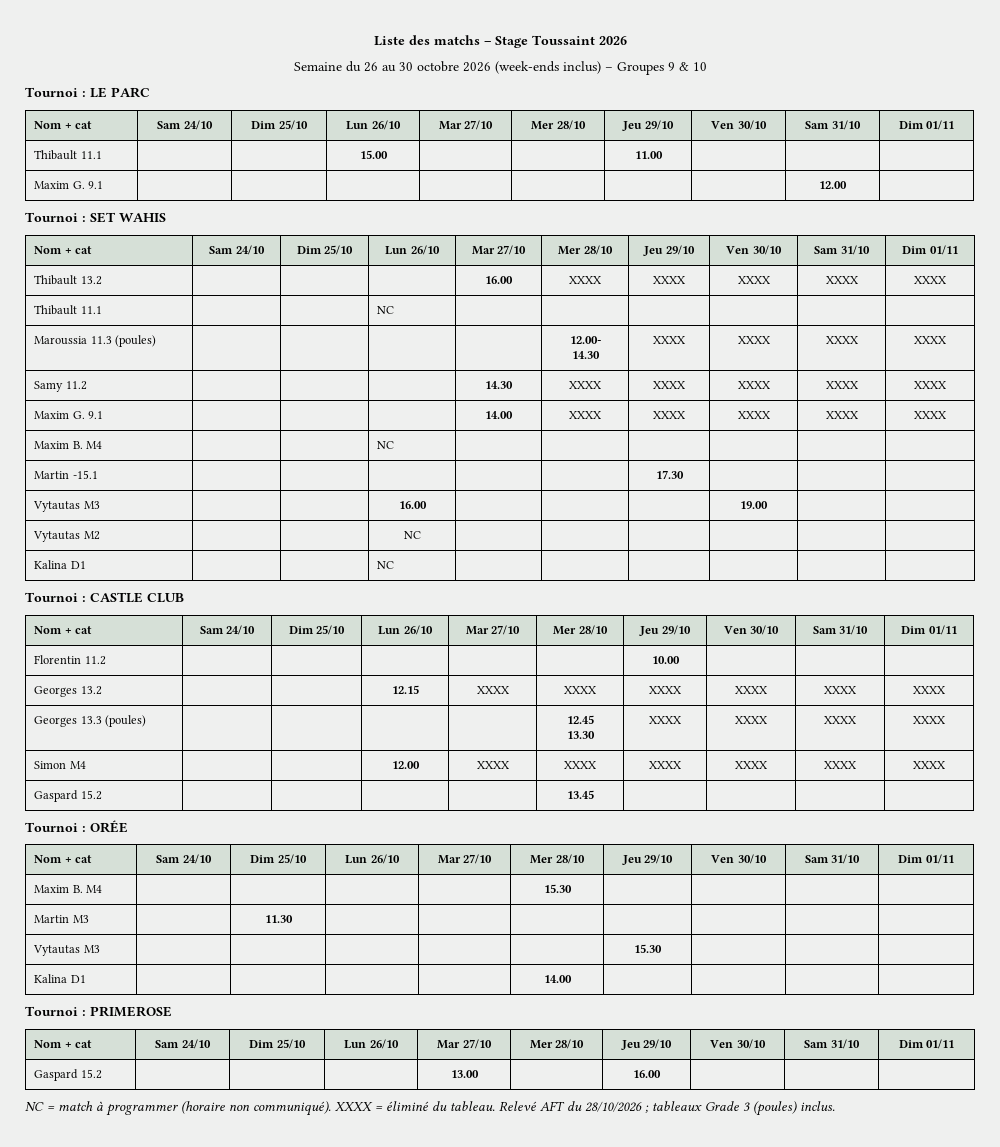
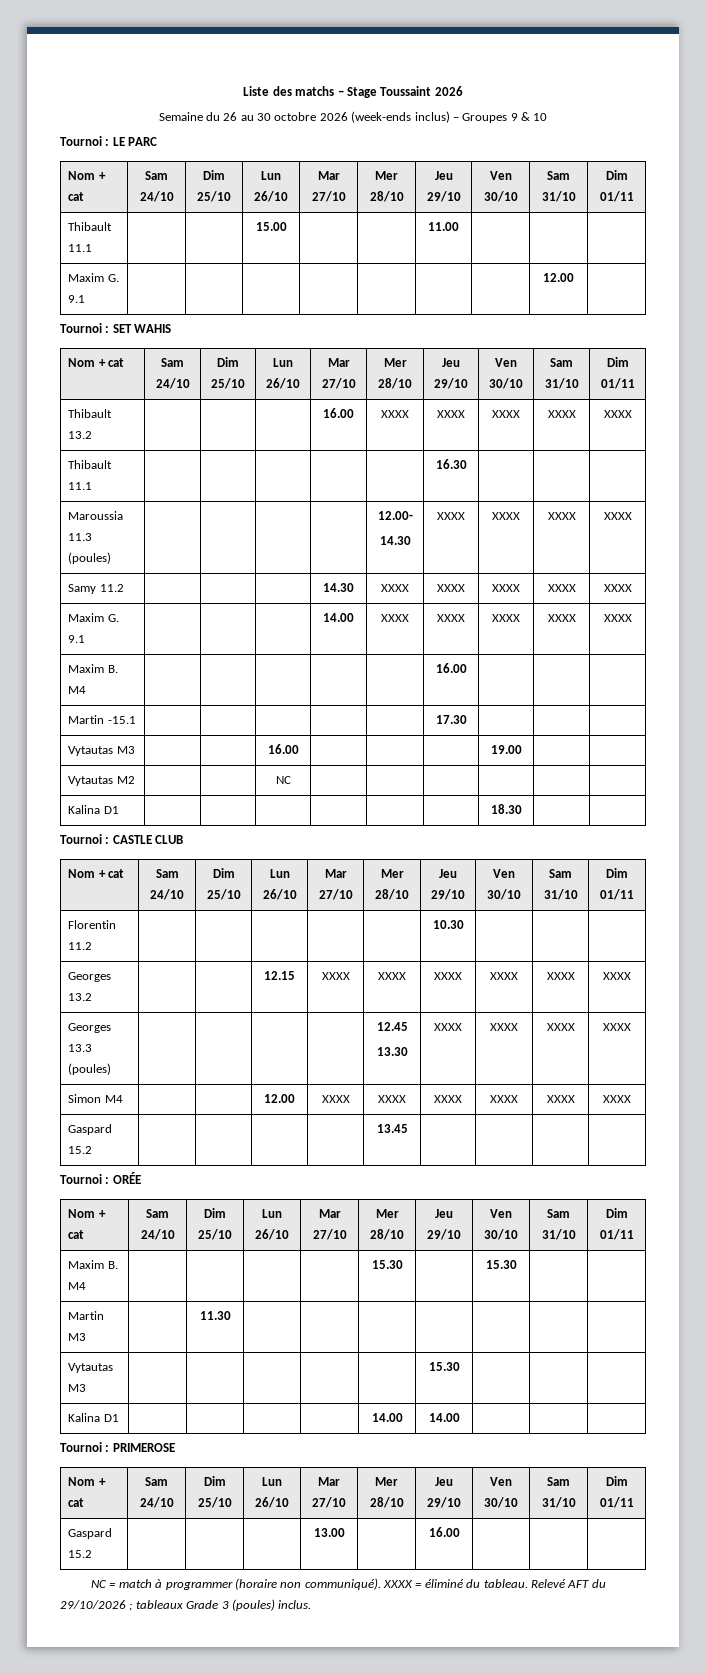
[377,306,395,314] NC | | | -> [435,459,467,469] | | | 16.30
[377,441,395,449] NC | | | -> [435,663,467,673] | | | 16.00
[377,561,395,569] NC | | | | -> [490,804,522,814] | | | | 18.30
[651,656,680,664] 10.00 -> [432,920,464,929] 10.30
(572, 888) none -> [485,1260,517,1269] 15.30
(572, 979) none -> [428,1413,460,1422] 14.00
[585,1101,642,1112] 28/10/2026 -> [60,1600,126,1609] 29/10/2026

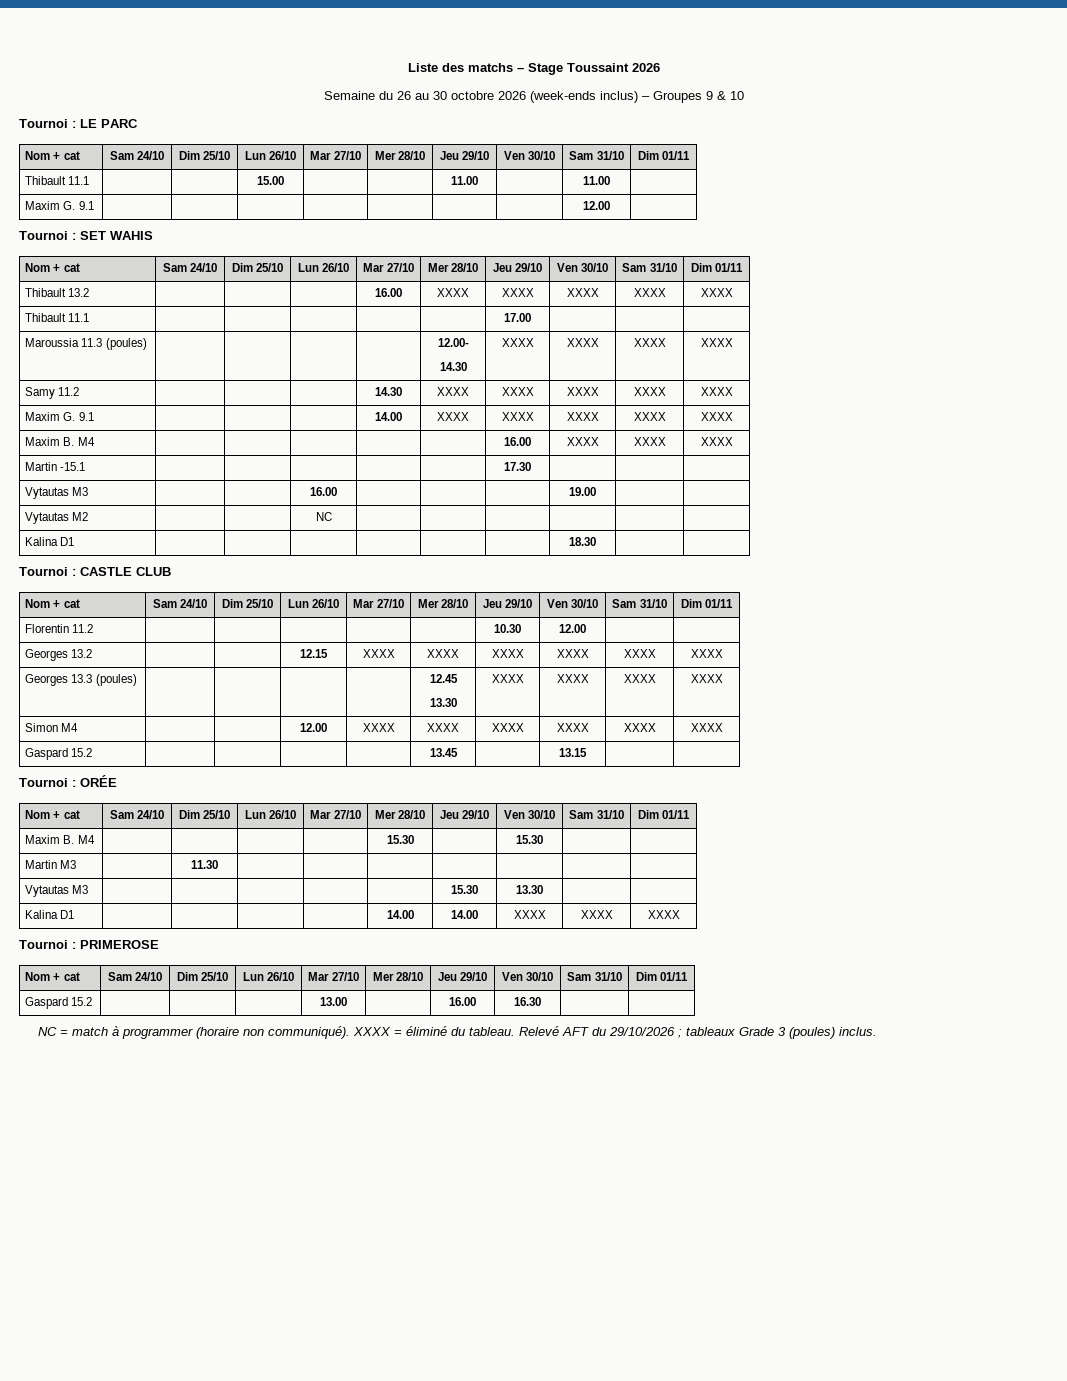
(459, 226) none -> [583,176,610,185] 11.00
[435,459,467,469] 16.30 -> [504,313,531,322] 17.00
(467, 668) | | -> [566,437,599,446] [633,437,666,446] [700,437,733,446] XXXX | XXXX | XXXX
(464, 924) none -> [559,624,586,633] 12.00
(408, 1128) none -> [559,748,587,757] 13.15
(460, 1366) none -> [516,885,543,894] 13.30
(460, 1417) | | -> [513,910,546,919] [580,910,613,919] [647,910,680,919] XXXX | XXXX | XXXX
(460, 1532) none -> [514,997,541,1006] 16.30

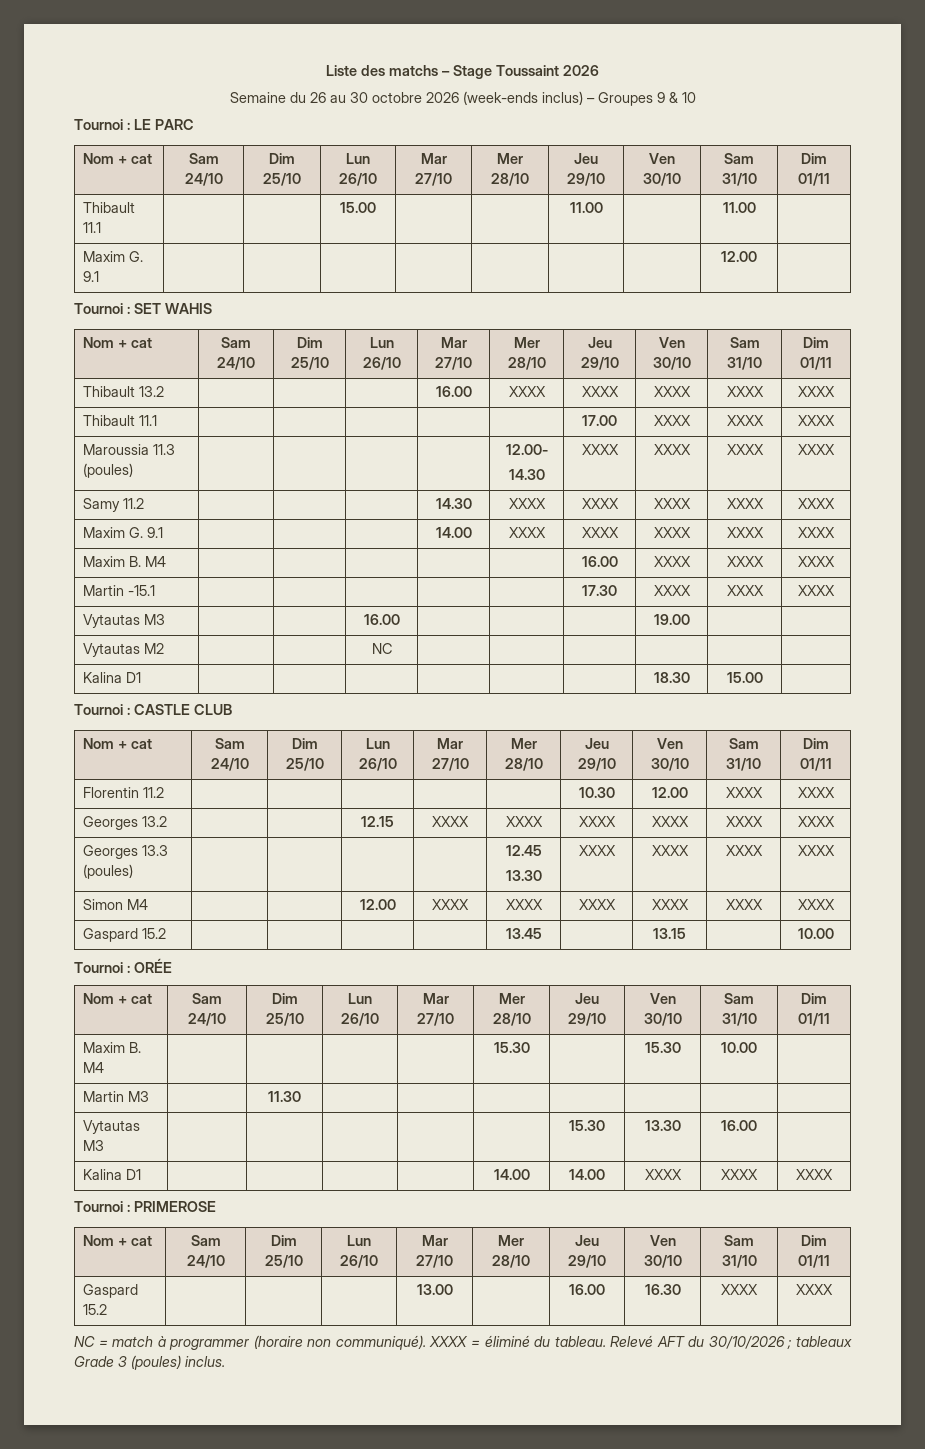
(531, 317) | | -> [653,415,691,426] [726,415,764,426] [798,415,835,426] XXXX | XXXX | XXXX
(531, 466) | | -> [653,585,691,596] [726,585,764,596] [798,585,835,596] XXXX | XXXX | XXXX
(596, 541) none -> [726,672,763,683] 15.00
(586, 628) | -> [725,787,763,798] [797,787,835,798] XXXX | XXXX
(587, 752) none -> [797,928,834,939] 10.00
(543, 839) none -> [721,1042,757,1053] 10.00
(543, 889) none -> [721,1120,757,1131] 16.00
(541, 1001) | -> [721,1284,758,1295] [796,1284,833,1295] XXXX | XXXX
[608,1027,675,1036] 29/10/2026 -> [708,1336,785,1349] 30/10/2026

